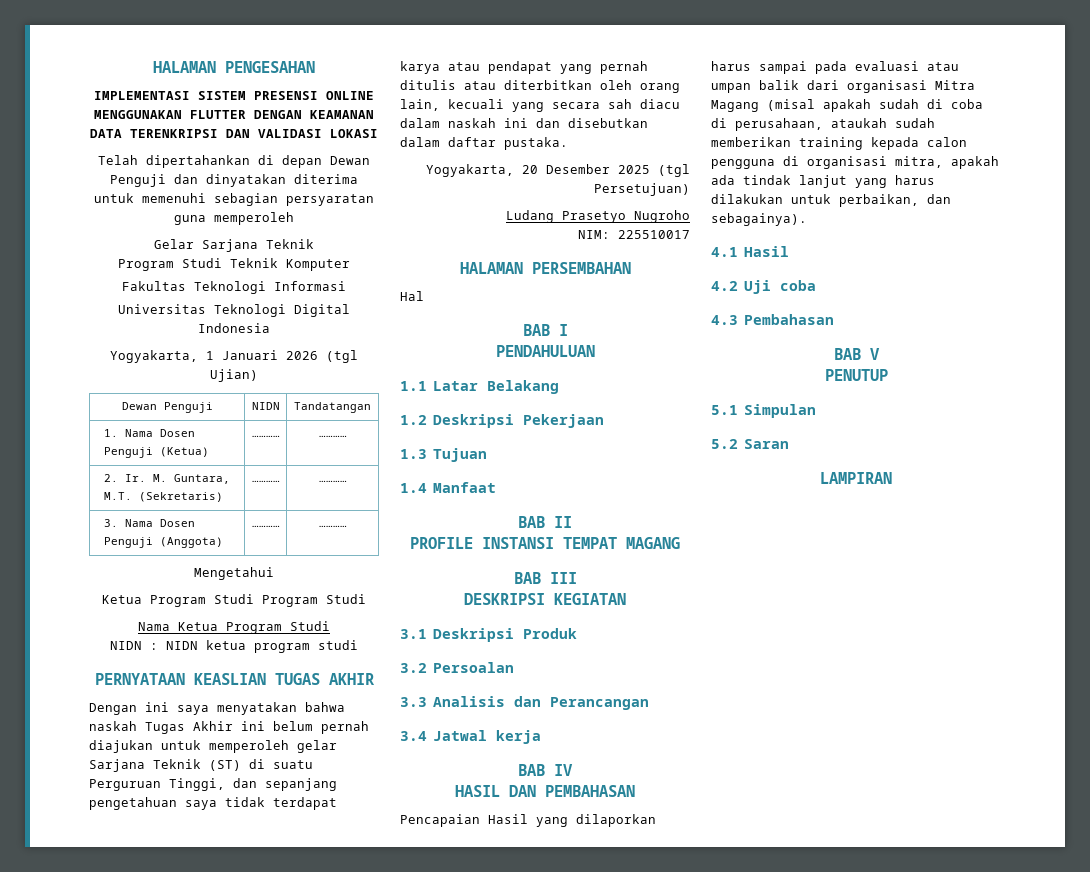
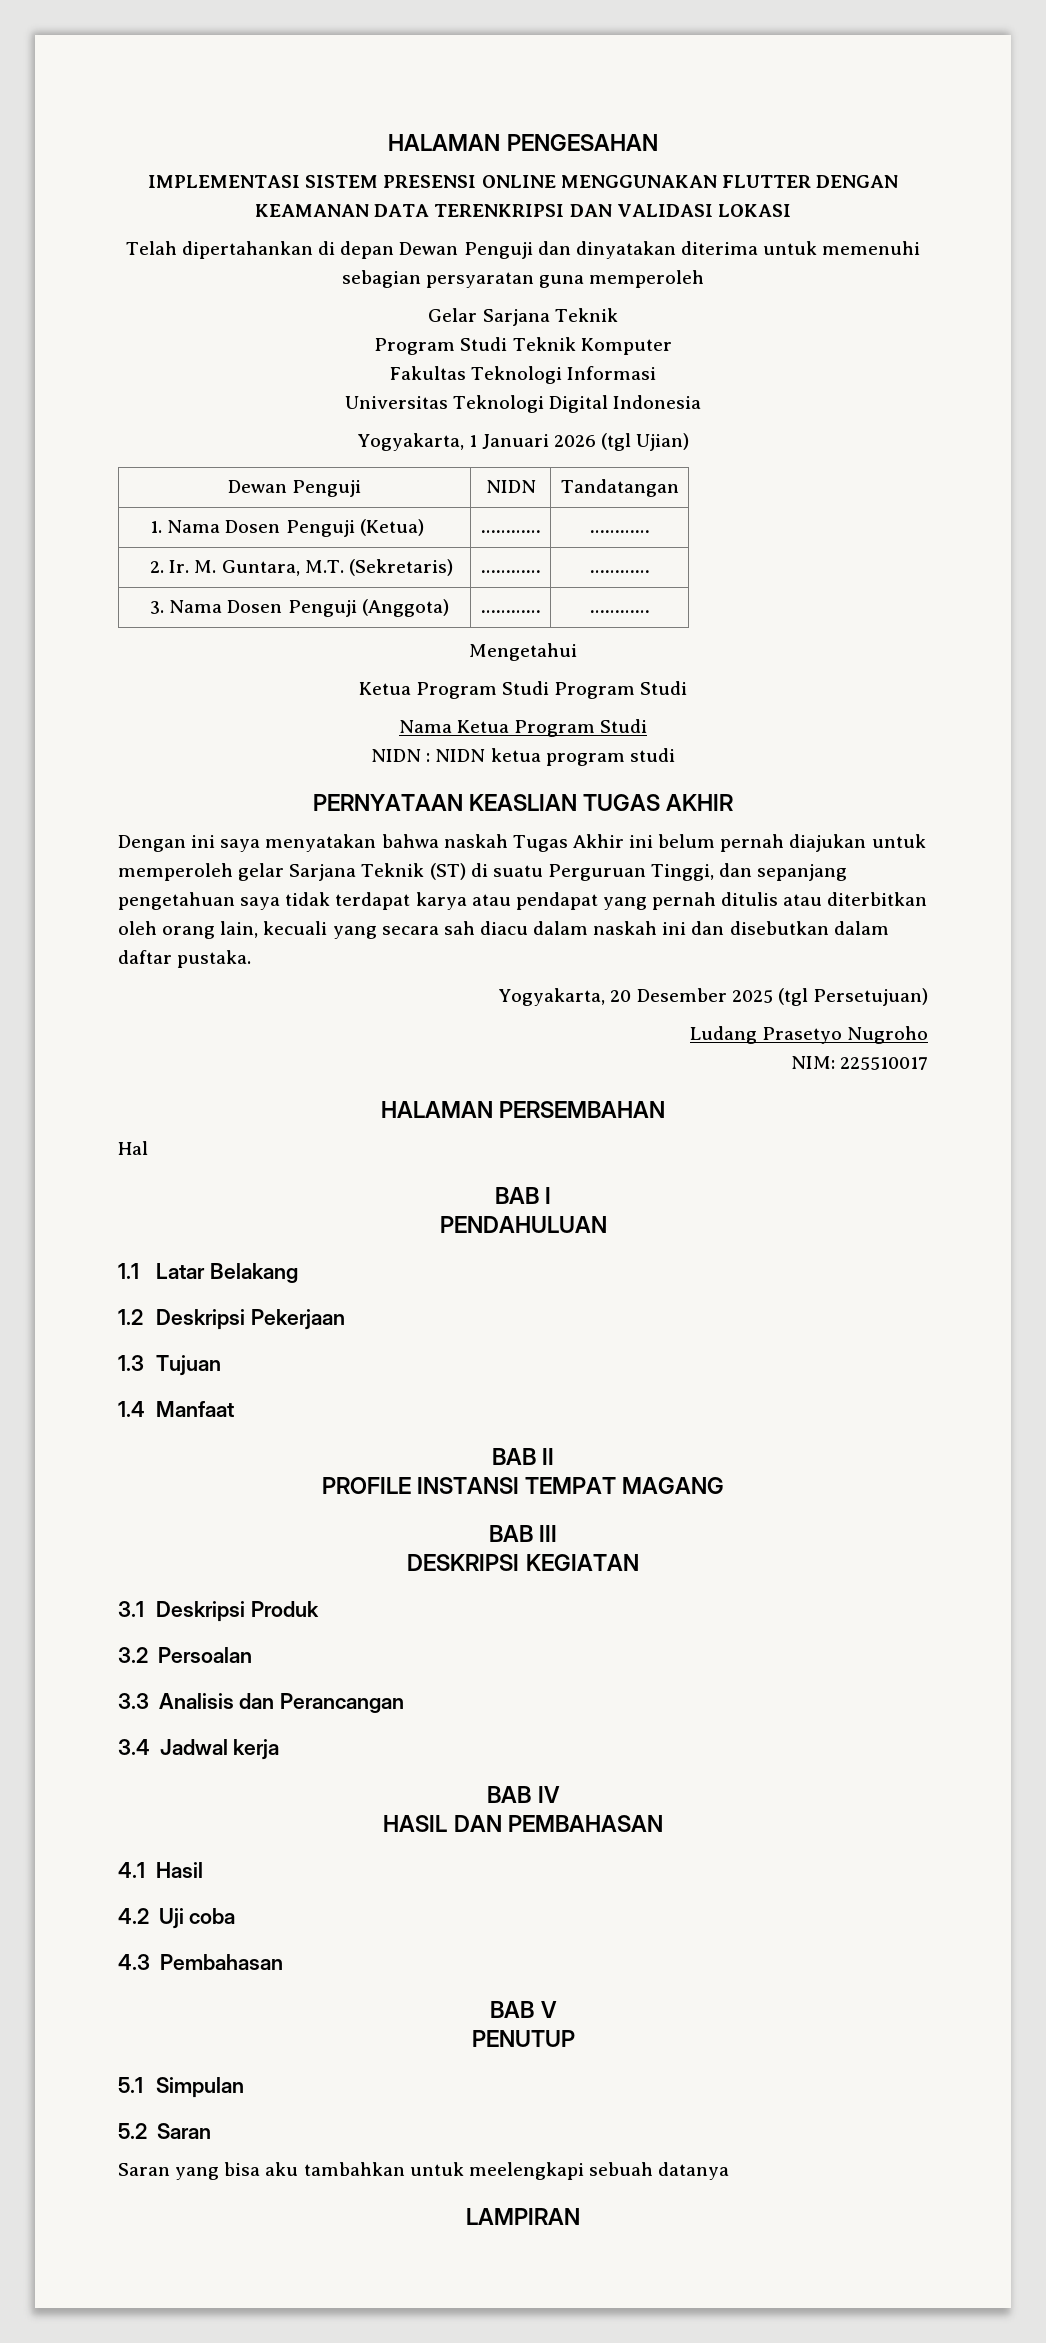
[433,730,488,741] Jatwal -> [159,1739,228,1755] Jadwal
[400,814,656,827] [711,61,959,74] [711,80,975,93] [711,99,983,112] [711,118,935,131] [711,137,967,150] [711,156,999,169] [711,175,935,188] [711,194,951,207] [711,213,807,226] // Pencapaian Hasil yang dilaporkan harus sampai pada evaluasi atau umpan balik dari organisasi Mitra Magang (misal apakah sudah di coba di perusahaan, ataukah sudah memberikan training kepada calon pengguna di organisasi mitra, apakah ada tindak lanjut yang harus dilakukan untuk perbaikan, dan sebagainya). -> (663, 1823) none
(790, 444) none -> [118,2162,730,2180] // Saran yang bisa aku tambahkan untuk meelengkapi sebuah datanya

